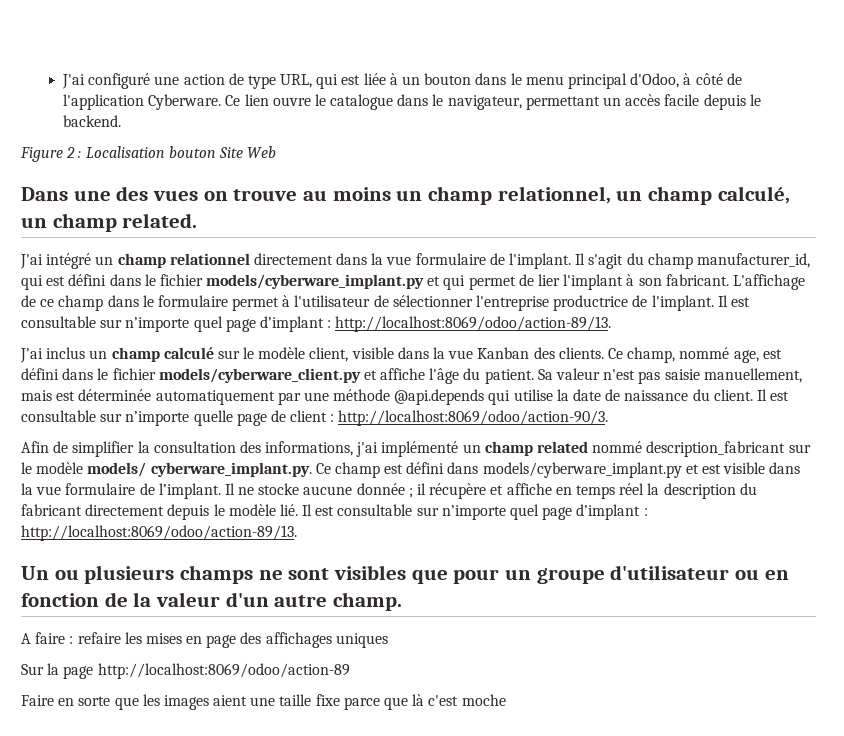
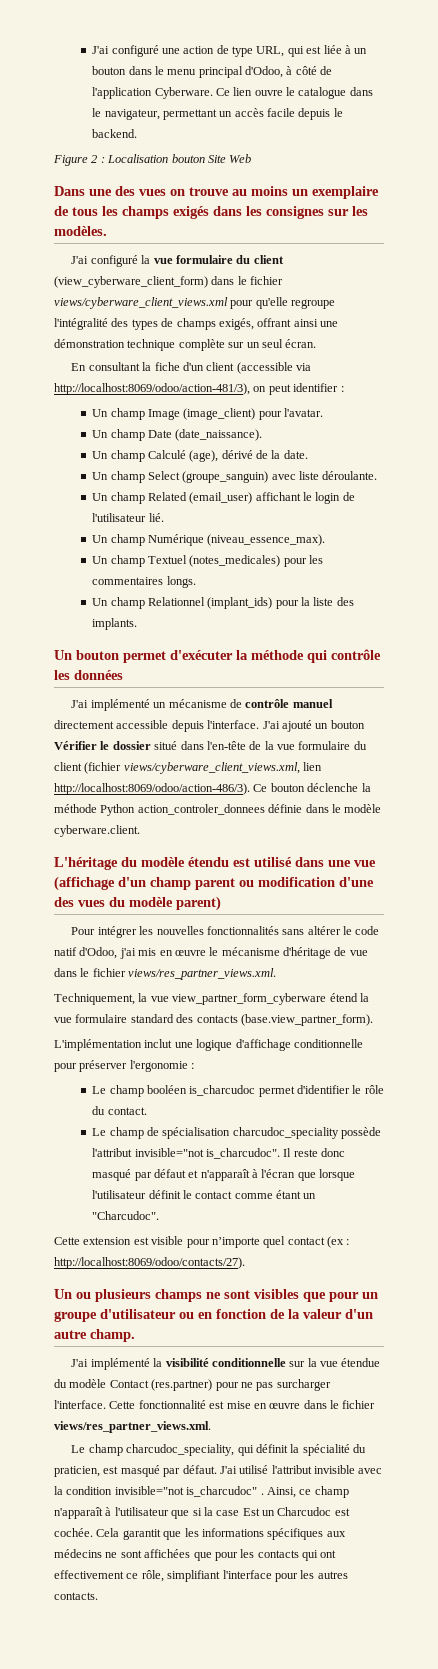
[428,186,790,205] [21,213,198,232] [20,253,810,269] [21,274,805,290] [21,295,750,311] [21,316,612,332] [20,347,782,363] [21,368,802,384] [21,389,790,405] [21,410,609,426] [21,441,811,457] [21,462,801,478] [21,483,757,499] [21,504,648,520] [21,525,297,541] champ relationnel, un champ calculé, un champ related. // J'ai intégré un champ relationnel directement dans la vue formulaire de l'implant. Il s'agit du champ manufacturer_id, qui est défini dans le fichier models/cyberware_implant.py et qui permet de lier l'implant à son fabricant. L'affichage de ce champ dans le formulaire permet à l'utilisateur de sélectionner l'entreprise productrice de l'implant. Il est consultable sur n’importe quel page d’implant : http://localhost:8069/odoo/action-89/13. // J'ai inclus un champ calculé sur le modèle client, visible dans la vue Kanban des clients. Ce champ, nommé age, est défini dans le fichier models/cyberware_client.py et affiche l'âge du patient. Sa valeur n'est pas saisie manuellement, mais est déterminée automatiquement par une méthode @api.depends qui utilise la date de naissance du client. Il est consultable sur n’importe quelle page de client : http://localhost:8069/odoo/action-90/3. // Afin de simplifier la consultation des informations, j'ai implémenté un champ related nommé description_fabricant sur le modèle models/ cyberware_implant.py. Ce champ est défini dans models/cyberware_implant.py et est visible dans la vue formulaire de l’implant. Il ne stocke aucune donnée ; il récupère et affiche en temps réel la description du fabricant directement depuis le modèle lié. Il est consultable sur n’importe quel page d’implant : http://localhost:8069/odoo/action-89/13. -> [312,186,379,199] [54,206,368,219] [54,226,107,236] [71,255,284,267] [54,276,284,288] [54,297,336,309] [54,318,338,330] [54,339,317,351] [71,362,312,374] [54,383,344,395] [92,408,324,420] [92,429,263,441] [92,450,308,462] [92,471,378,483] [92,492,355,504] [92,513,164,522] [92,534,326,546] [92,555,324,567] [92,576,196,588] [92,597,354,609] [92,618,138,630] [54,649,381,663] [54,670,123,680] [71,699,333,711] [54,720,365,732] [54,741,367,750] [54,762,323,774] [54,783,371,795] [54,804,382,816] [54,825,140,837] [54,857,376,870] [54,876,374,891] [54,896,221,911] [71,926,380,938] [54,947,368,959] [54,968,277,980] [54,993,369,1005] [54,1014,373,1026] [54,1039,363,1051] [54,1060,195,1072] [92,1085,384,1097] [92,1106,147,1115] [92,1127,382,1139] [92,1148,346,1159] [92,1169,356,1181] [92,1190,317,1199] [92,1211,160,1220] [54,1236,350,1248] [54,1257,245,1269] exemplaire de tous les champs exigés dans les consignes sur les modèles. // J'ai configuré la vue formulaire du client (view_cyberware_client_form) dans le fichier views/cyberware_client_views.xml pour qu'elle regroupe l'intégralité des types de champs exigés, offrant ainsi une démonstration technique complète sur un seul écran. // En consultant la fiche d'un client (accessible via http://localhost:8069/odoo/action-481/3), on peut identifier : // Un champ Image (image_client) pour l'avatar. // Un champ Date (date_naissance). // Un champ Calculé (age), dérivé de la date. // Un champ Select (groupe_sanguin) avec liste déroulante. // Un champ Related (email_user) affichant le login de l'utilisateur lié. // Un champ Numérique (niveau_essence_max). // Un champ Textuel (notes_medicales) pour les commentaires longs. // Un champ Relationnel (implant_ids) pour la liste des implants. // Un bouton permet d'exécuter la méthode qui contrôle les données // J'ai implémenté un mécanisme de contrôle manuel directement accessible depuis l'interface. J'ai ajouté un bouton Vérifier le dossier situé dans l'en-tête de la vue formulaire du client (fichier views/cyberware_client_views.xml, lien http://localhost:8069/odoo/action-486/3). Ce bouton déclenche la méthode Python action_controler_donnees définie dans le modèle cyberware.client. // L'héritage du modèle étendu est utilisé dans une vue (affichage d'un champ parent ou modification d'une des vues du modèle parent) // Pour intégrer les nouvelles fonctionnalités sans altérer le code natif d'Odoo, j'ai mis en œuvre le mécanisme d'héritage de vue dans le fichier views/res_partner_views.xml. // Techniquement, la vue view_partner_form_cyberware étend la vue formulaire standard des contacts (base.view_partner_form). // L'implémentation inclut une logique d'affichage conditionnelle pour préserver l'ergonomie : // Le champ booléen is_charcudoc permet d'identifier le rôle du contact. // Le champ de spécialisation charcudoc_speciality possède l'attribut invisible="not is_charcudoc". Il reste donc masqué par défaut et n'apparaît à l'écran que lorsque l'utilisateur définit le contact comme étant un "Charcudoc". // Cette extension est visible pour n’importe quel contact (ex : http://localhost:8069/odoo/contacts/27).
[21,632,388,648] [21,663,350,679] [21,694,506,710] A faire : refaire les mises en page des affichages uniques // Sur la page http://localhost:8069/odoo/action-89 // Faire en sorte que les images aient une taille fixe parce que là c'est moche -> [71,1358,381,1370] [54,1379,331,1391] [54,1400,376,1409] [54,1421,211,1433] [71,1444,367,1456] [54,1465,383,1477] [54,1486,349,1498] [54,1507,350,1519] [54,1528,346,1540] [54,1549,337,1561] [54,1570,348,1582] [54,1592,98,1600] J'ai implémenté la visibilité conditionnelle sur la vue étendue du modèle Contact (res.partner) pour ne pas surcharger l'interface. Cette fonctionnalité est mise en œuvre dans le fichier views/res_partner_views.xml. // Le champ charcudoc_speciality, qui définit la spécialité du praticien, est masqué par défaut. J'ai utilisé l'attribut invisible avec la condition invisible="not is_charcudoc" . Ainsi, ce champ n'apparaît à l'utilisateur que si la case Est un Charcudoc est cochée. Cela garantit que les informations spécifiques aux médecins ne sont affichées que pour les contacts qui ont effectivement ce rôle, simplifiant l'interface pour les autres contacts.

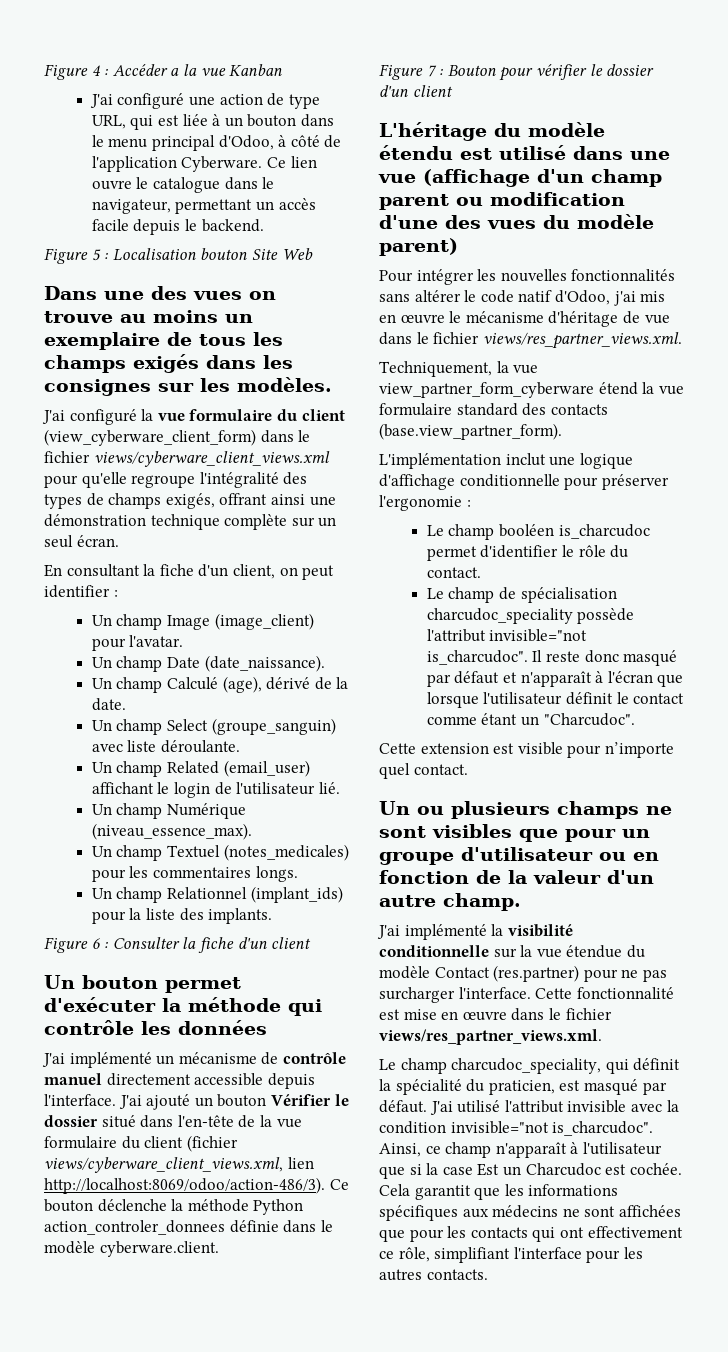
(92, 50) none -> [44,64,283,80] Figure 4 : Accéder a la vue Kanban //
[91,155,98,163] 2 -> [91,249,101,261] 5
[206,362,312,374] [54,383,250,395] client (accessible via http://localhost:8069/odoo/action-481/3), -> [232,564,275,579] client,
(138, 624) none -> [44,937,312,953] // Figure 6 : Consulter la fiche d'un client
(140, 831) none -> [379,64,655,81] [379,85,453,97] // Figure 7 : Bouton pour vérifier le dossier d'un client
[287,1236,350,1248] [54,1257,245,1269] contact (ex : http://localhost:8069/odoo/contacts/27). -> [413,764,468,775] contact.
[186,1486,264,1497] is_charcudoc" . -> [552,1121,654,1136] is_charcudoc".

